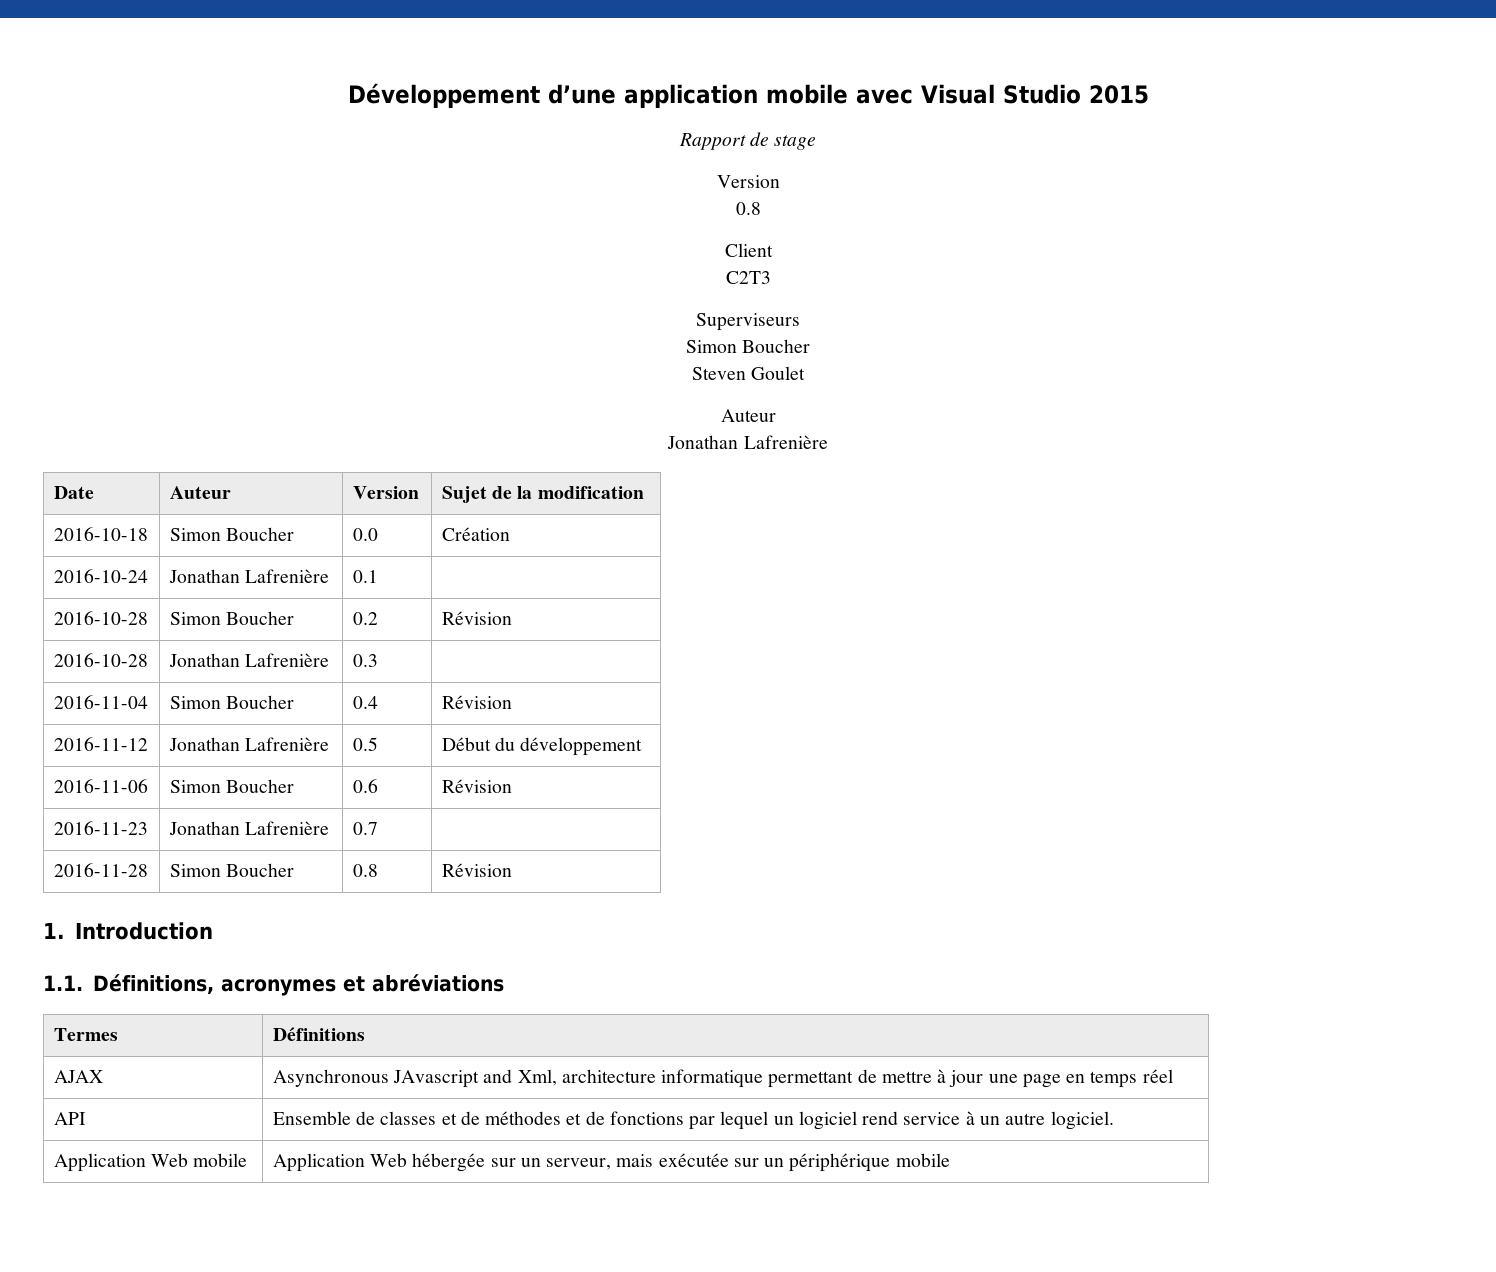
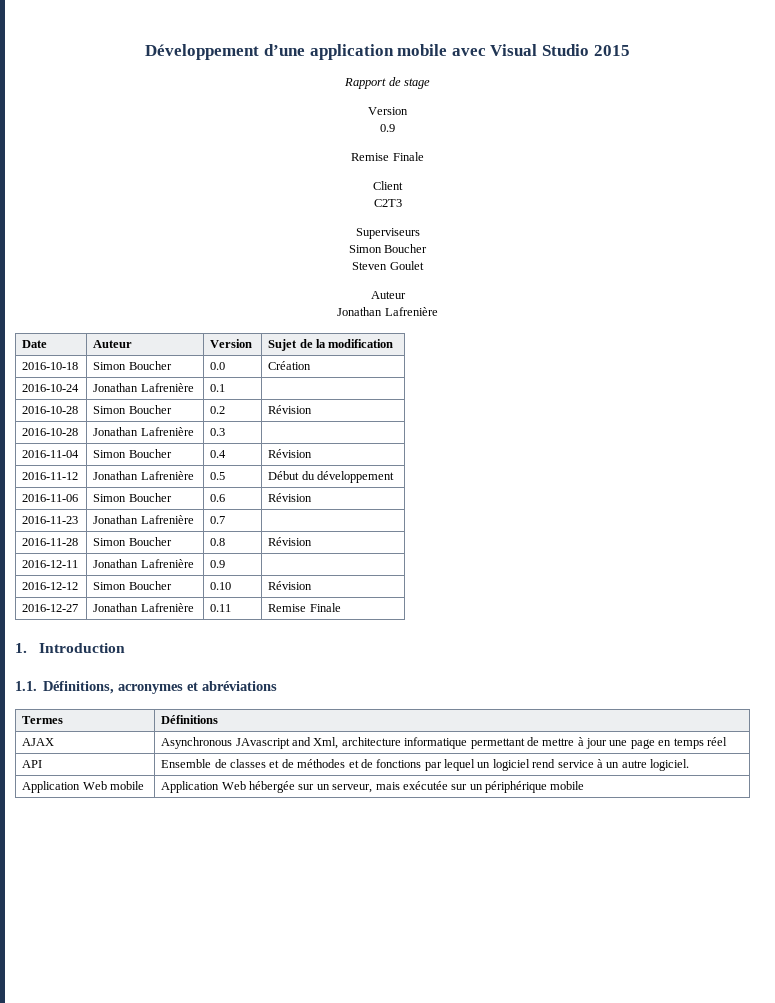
[735,202,761,215] 0.8 -> [380,124,395,132] [351,152,424,161] 0.9 // Remise Finale
(512, 870) none -> [22,560,79,568] [93,559,194,568] [210,560,226,568] [22,582,79,590] [93,581,172,590] [210,582,232,590] [268,581,313,590] [22,604,79,612] [93,603,194,612] [210,604,232,612] [268,603,341,612] // 2016-12-11 | Jonathan Lafrenière | 0.9 | // 2016-12-12 | Simon Boucher | 0.10 | Révision // 2016-12-27 | Jonathan Lafrenière | 0.11 | Remise Finale

